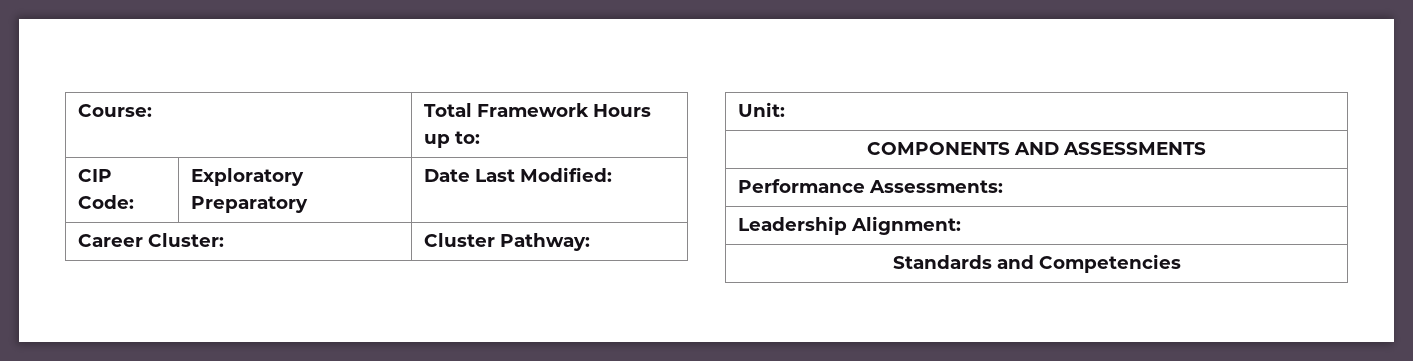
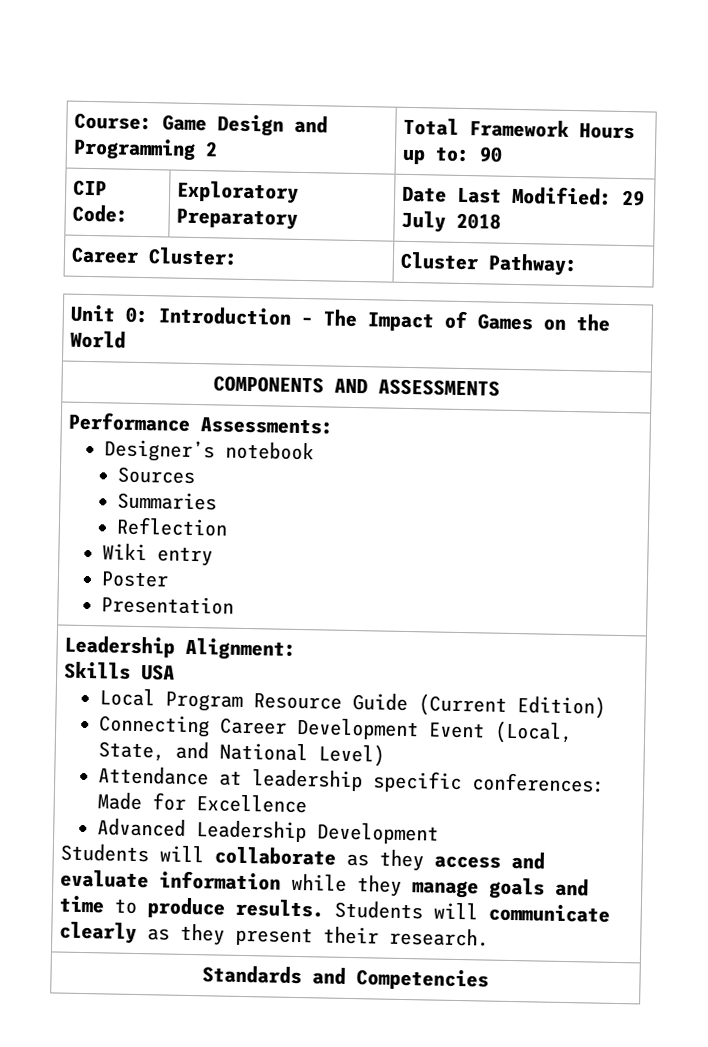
(153, 110) none -> [162,114,329,137] [73,137,219,161] Game Design and Programming 2
(481, 137) none -> [479,146,504,163] 90
(613, 174) none -> [621,189,646,206] [401,210,502,233] 29 July 2018
[738,102,786,117] Unit: -> [70,304,611,332] [70,330,127,349] Unit 0: Introduction – The Impact of Games on the World
[738,216,962,235] // Leadership Alignment: -> [103,439,314,463] [116,466,196,485] [116,491,217,511] [115,516,228,537] [101,543,213,567] [100,571,169,588] [100,595,234,615] [64,635,297,661] [64,661,176,681] [98,688,606,719] [98,714,573,745] [97,741,385,767] [97,766,605,794] [96,792,307,814] [96,818,439,845] [60,843,546,872] [60,869,590,900] [59,895,611,923] [59,921,490,947] // Designer’s notebook // Sources // Summaries // Reflection // Wiki entry // Poster // Presentation // Leadership Alignment: // Skills USA // Local Program Resource Guide (Current Edition) // Connecting Career Development Event (Local, State, and National Level) // Attendance at leadership specific conferences: Made for Excellence // Advanced Leadership Development // Students will collaborate as they access and evaluate information while they manage goals and time to produce results. Students will communicate clearly as they present their research.

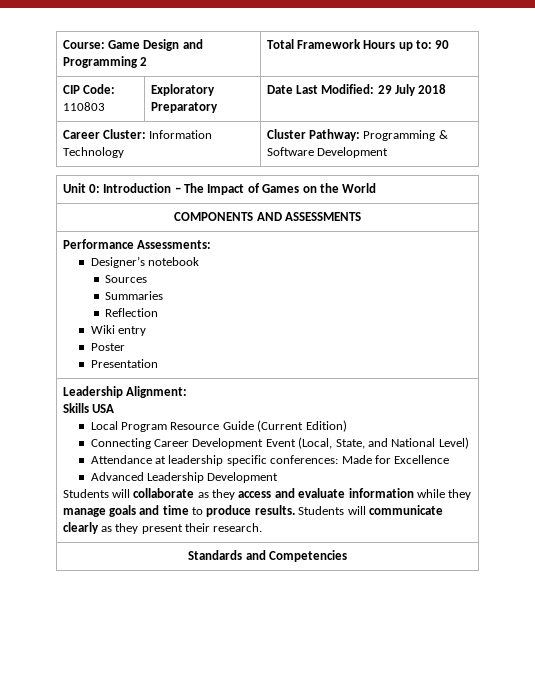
(129, 213) none -> [62,102,105,111] 110803
(239, 256) none -> [149,130,213,139] [62,147,124,158] Information Technology
(579, 265) none -> [363,130,448,141] [266,147,388,158] Programming & Software Development

